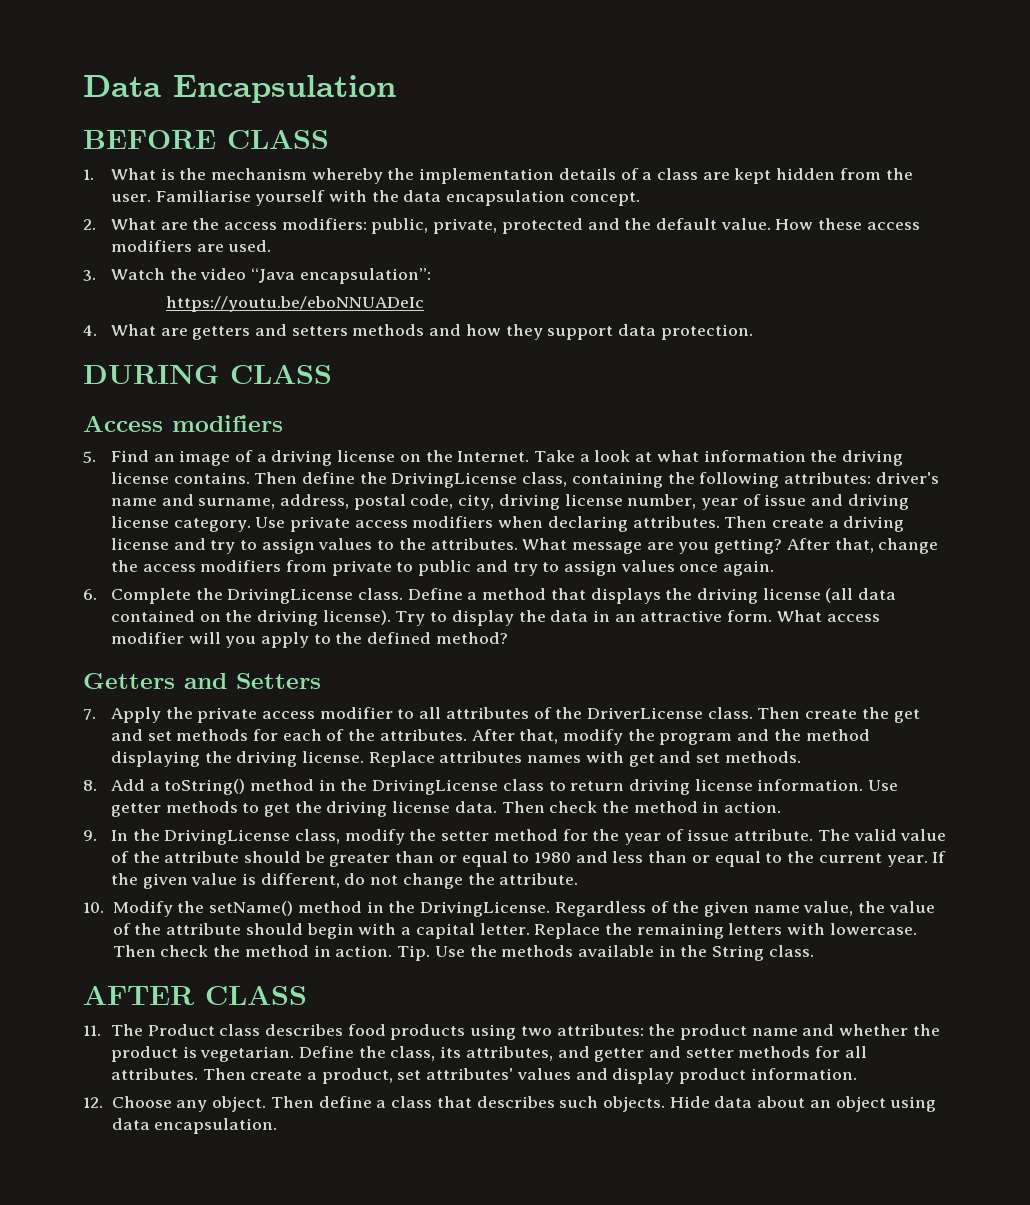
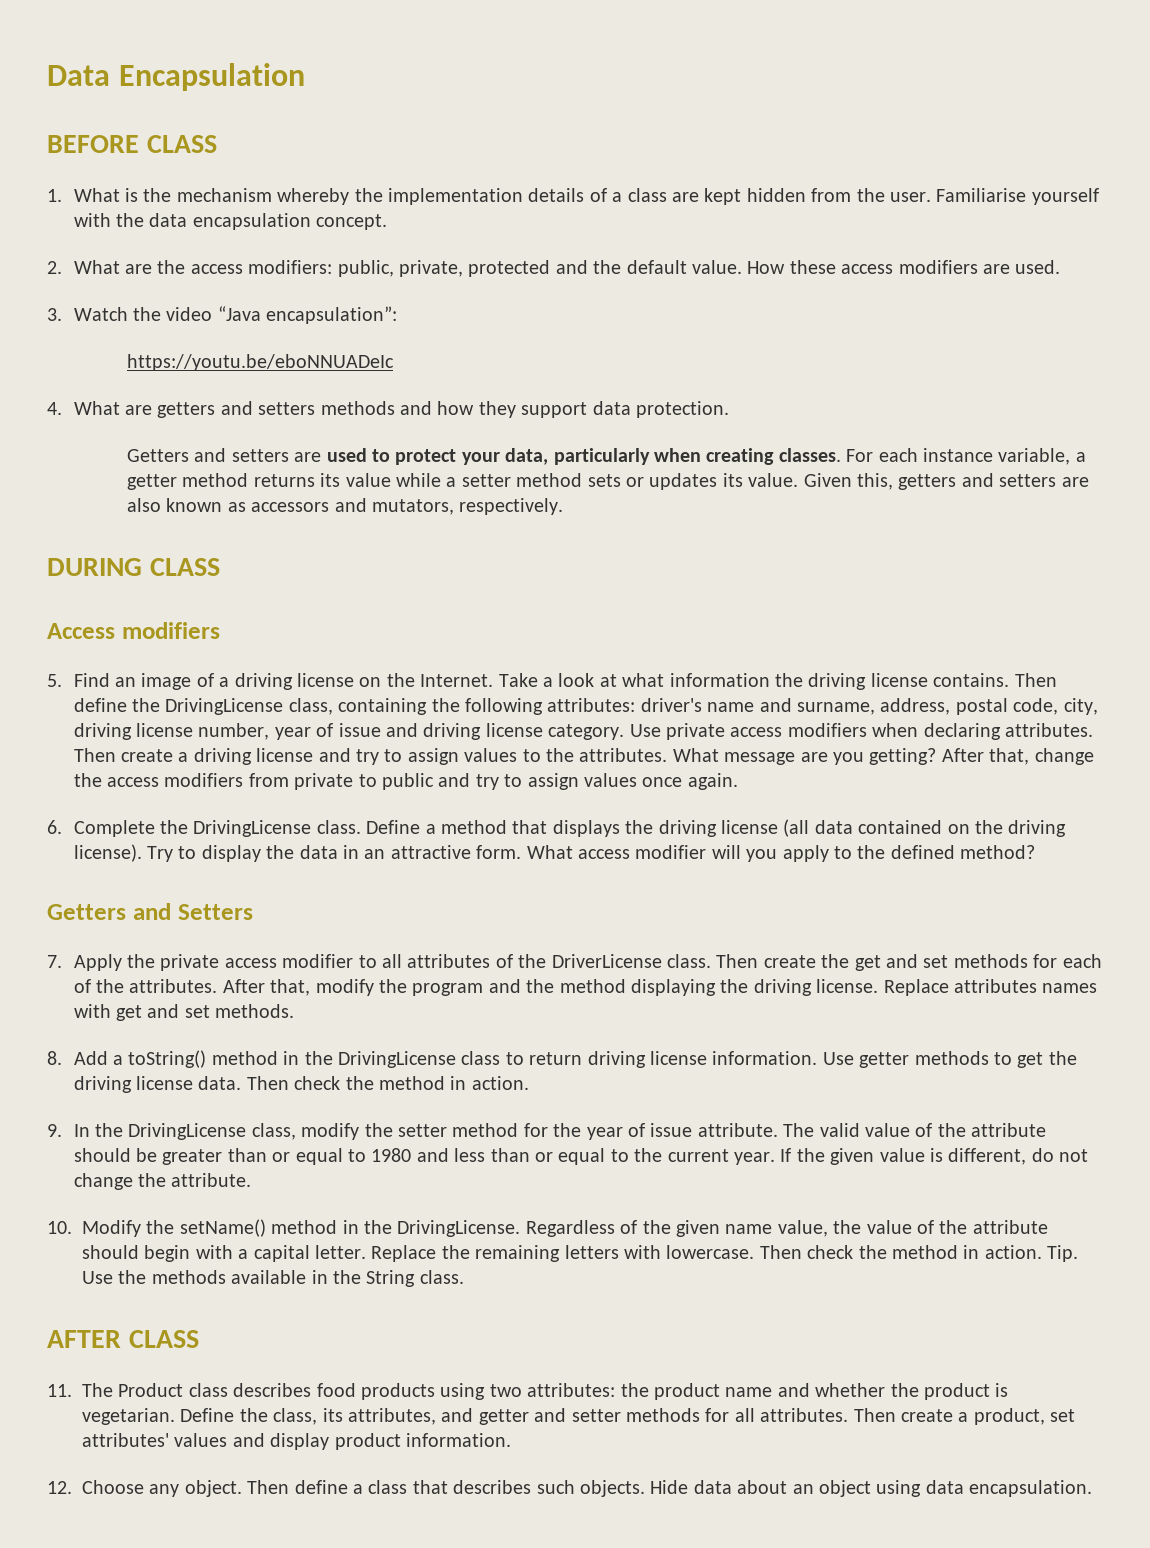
(753, 332) none -> [126,448,1086,465] [126,473,1089,490] [126,498,564,515] // Getters and setters are used to protect your data, particularly when creating classes. For each instance variable, a getter method returns its value while a setter method sets or updates its value. Given this, getters and setters are also known as accessors and mutators, respectively.

